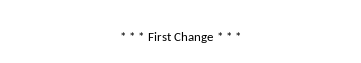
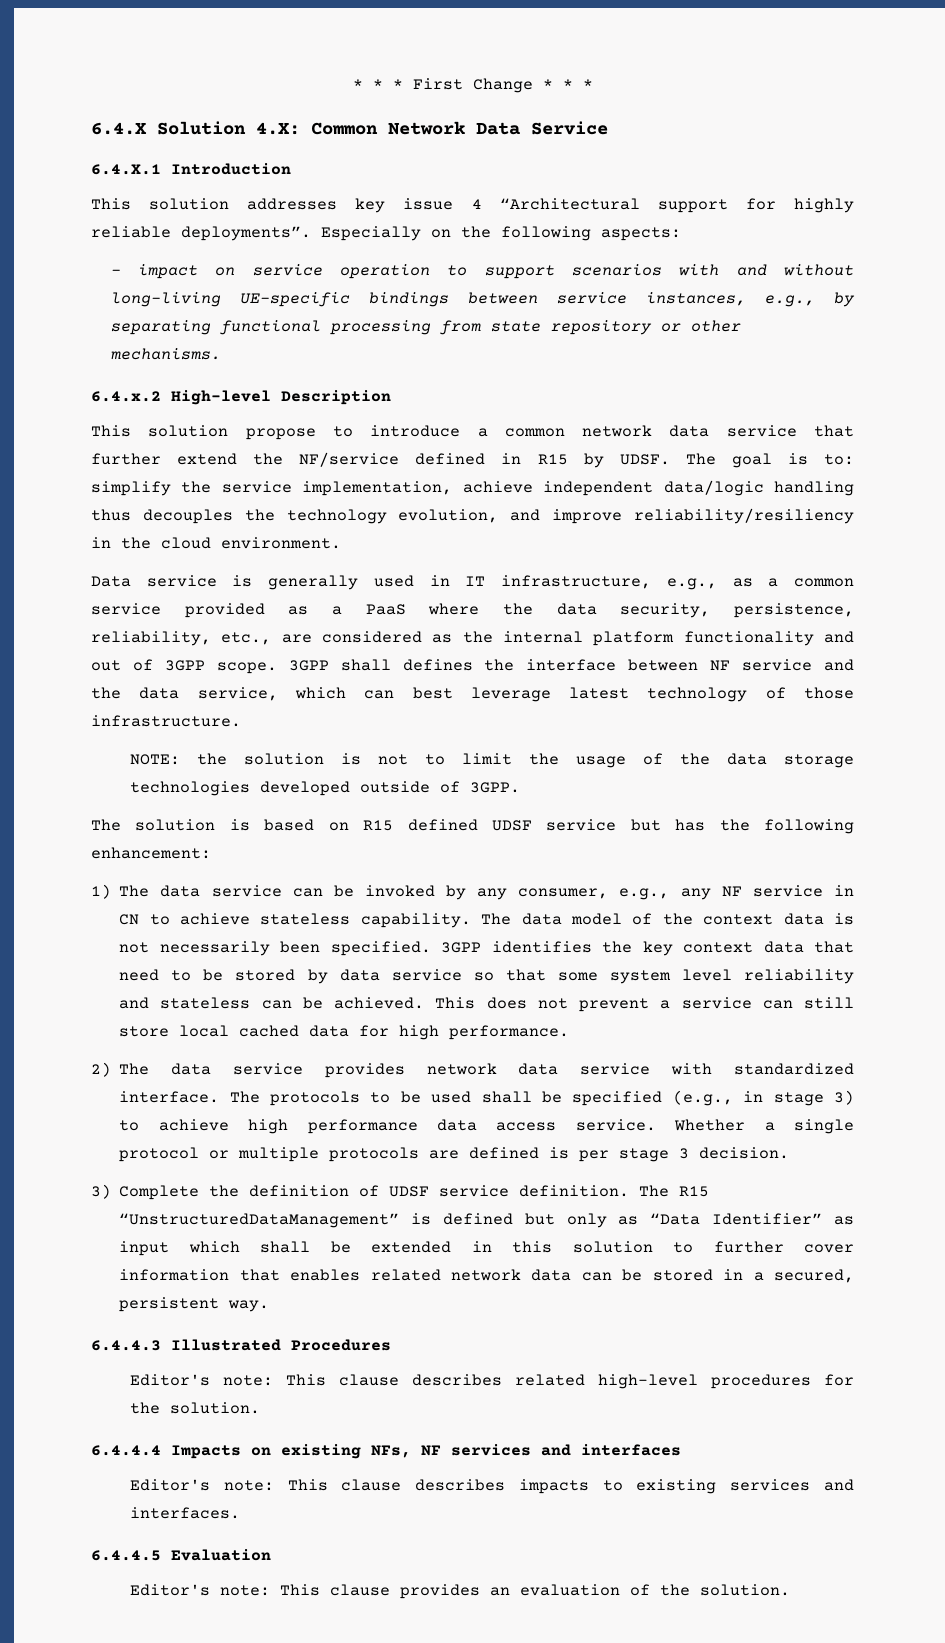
(242, 36) none -> [91,121,608,135] [91,163,291,175] [91,198,854,213] [91,226,681,241] [110,264,854,279] [110,292,855,307] [110,320,741,335] [110,348,221,360] [91,390,391,405] [91,425,854,440] [91,452,855,468] [91,480,854,496] [91,508,854,524] [91,537,341,549] [91,575,855,590] [91,603,854,618] [91,631,854,646] [91,659,854,674] [91,687,854,702] [91,715,241,727] [130,753,854,768] [130,781,521,796] [91,819,854,834] [91,847,211,859] [91,884,854,900] [119,913,855,928] [119,941,855,956] [119,969,854,984] [119,997,854,1012] [119,1025,570,1040] [91,1062,854,1078] [119,1090,854,1106] [119,1119,854,1134] [119,1147,790,1162] [91,1184,710,1200] [119,1213,854,1228] [119,1241,855,1256] [119,1269,854,1283] [119,1297,270,1312] [91,1339,391,1351] [130,1374,855,1389] [130,1402,261,1414] [91,1444,681,1459] [130,1479,854,1494] [130,1507,241,1519] [91,1549,271,1561] [130,1584,791,1599] // 6.4.X Solution 4.X: Common Network Data Service // 6.4.X.1 Introduction // This solution addresses key issue 4 “Architectural support for highly reliable deployments”. Especially on the following aspects: // - impact on service operation to support scenarios with and without long-living UE-specific bindings between service instances, e.g., by separating functional processing from state repository or other mechanisms. // 6.4.x.2 High-level Description // This solution propose to introduce a common network data service that further extend the NF/service defined in R15 by UDSF. The goal is to: simplify the service implementation, achieve independent data/logic handling thus decouples the technology evolution, and improve reliability/resiliency in the cloud environment. // Data service is generally used in IT infrastructure, e.g., as a common service provided as a PaaS where the data security, persistence, reliability, etc., are considered as the internal platform functionality and out of 3GPP scope. 3GPP shall defines the interface between NF service and the data service, which can best leverage latest technology of those infrastructure. // NOTE: the solution is not to limit the usage of the data storage technologies developed outside of 3GPP. // The solution is based on R15 defined UDSF service but has the following enhancement: // 1) The data service can be invoked by any consumer, e.g., any NF service in CN to achieve stateless capability. The data model of the context data is not necessarily been specified. 3GPP identifies the key context data that need to be stored by data service so that some system level reliability and stateless can be achieved. This does not prevent a service can still store local cached data for high performance. // 2) The data service provides network data service with standardized interface. The protocols to be used shall be specified (e.g., in stage 3) to achieve high performance data access service. Whether a single protocol or multiple protocols are defined is per stage 3 decision. // 3) Complete the definition of UDSF service definition. The R15 “UnstructuredDataManagement” is defined but only as “Data Identifier” as input which shall be extended in this solution to further cover information that enables related network data can be stored in a secured, persistent way. // 6.4.4.3 Illustrated Procedures // Editor's note: This clause describes related high-level procedures for the solution. // 6.4.4.4 Impacts on existing NFs, NF services and interfaces // Editor's note: This clause describes impacts to existing services and interfaces. // 6.4.4.5 Evaluation // Editor's note: This clause provides an evaluation of the solution.

